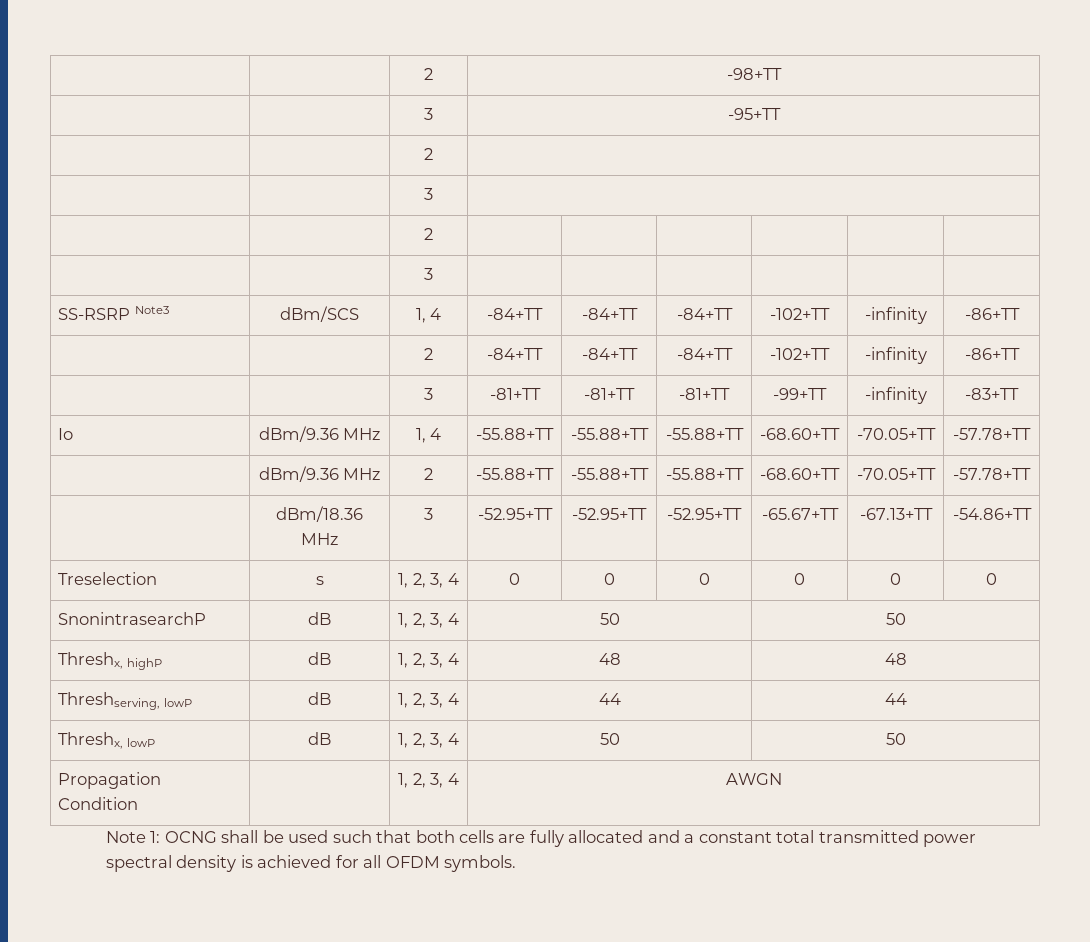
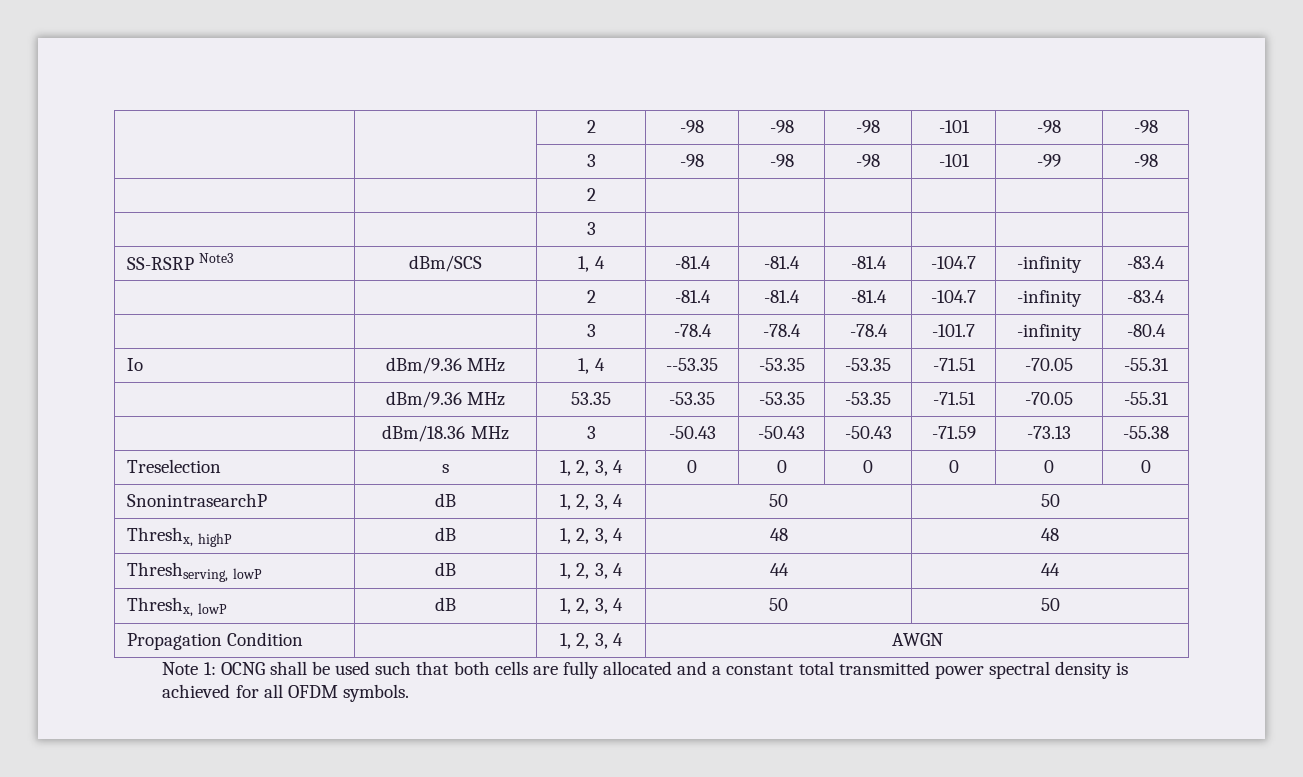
[424,68,433,80] [726,68,782,80] [424,108,433,120] [727,108,781,120] [424,148,433,160] [424,188,433,200] | | 2 | -98+TT // | | 3 | -95+TT // | | 2 | // | | 3 | -> [586,120,596,133] [680,120,704,133] [769,120,794,133] [856,120,880,133] [938,120,970,133] [1037,120,1061,133] [1133,120,1158,133] [586,154,596,167] [680,154,704,167] [769,154,794,167] [856,154,880,167] [938,154,970,167] [1037,154,1061,167] [1133,154,1158,167] | | 2 | -98 | -98 | -98 | -101 | -98 | -98 // | | 3 | -98 | -98 | -98 | -101 | -99 | -98
[487,308,543,320] [581,308,638,320] [676,308,733,320] [770,308,830,320] [864,307,927,324] [964,308,1020,320] [424,348,433,360] [487,348,543,360] [581,348,638,360] [676,348,733,360] [770,348,830,360] [864,347,927,364] [964,348,1020,360] [424,388,433,400] [489,388,541,400] [584,388,635,400] [679,388,730,400] [773,388,827,400] [864,387,927,404] [965,388,1019,400] -84+TT | -84+TT | -84+TT | -102+TT | -infinity | -86+TT // | | 2 | -84+TT | -84+TT | -84+TT | -102+TT | -infinity | -86+TT // | | 3 | -81+TT | -81+TT | -81+TT | -99+TT | -infinity | -83+TT -> [674,256,711,269] [764,256,800,269] [850,256,887,269] [931,256,976,269] [1017,256,1082,273] [1127,256,1165,269] [586,290,596,303] [674,290,711,303] [764,290,800,303] [850,290,887,303] [931,290,976,303] [1017,290,1082,307] [1127,290,1165,303] [586,324,596,337] [673,324,712,337] [763,324,801,337] [849,324,888,337] [932,324,975,337] [1017,324,1082,341] [1126,324,1166,337] -81.4 | -81.4 | -81.4 | -104.7 | -infinity | -83.4 // | | 2 | -81.4 | -81.4 | -81.4 | -104.7 | -infinity | -83.4 // | | 3 | -78.4 | -78.4 | -78.4 | -101.7 | -infinity | -80.4
[476,428,554,440] [570,428,649,440] [665,428,744,440] [760,428,840,440] [856,428,936,440] [953,428,1031,440] [258,466,381,482] [424,468,433,480] [476,468,554,480] [570,468,649,480] [665,468,744,480] [760,468,840,480] [856,468,936,480] [953,468,1031,480] [276,506,363,522] [301,533,338,545] [424,508,433,520] [477,508,553,520] [572,508,647,520] [667,508,742,520] [761,508,839,520] [859,508,933,520] [952,508,1032,520] -55.88+TT | -55.88+TT | -55.88+TT | -68.60+TT | -70.05+TT | -57.78+TT // | dBm/9.36 MHz | 2 | -55.88+TT | -55.88+TT | -55.88+TT | -68.60+TT | -70.05+TT | -57.78+TT // | dBm/18.36 MHz | 3 | -52.95+TT | -52.95+TT | -52.95+TT | -65.67+TT | -67.13+TT | -54.86+TT -> [666,358,718,371] [758,358,805,371] [845,358,891,371] [932,358,976,371] [1025,358,1073,371] [1123,358,1169,371] [385,391,506,408] [571,392,611,405] [669,392,715,405] [758,392,805,405] [845,392,891,405] [932,392,976,405] [1025,392,1073,405] [1123,392,1169,405] [382,425,509,442] [586,426,596,439] [668,426,716,439] [758,426,805,439] [844,426,892,439] [931,426,976,439] [1027,426,1071,439] [1122,426,1169,439] --53.35 | -53.35 | -53.35 | -71.51 | -70.05 | -55.31 // | dBm/9.36 MHz | 53.35 | -53.35 | -53.35 | -53.35 | -71.51 | -70.05 | -55.31 // | dBm/18.36 MHz | 3 | -50.43 | -50.43 | -50.43 | -71.59 | -73.13 | -55.38

